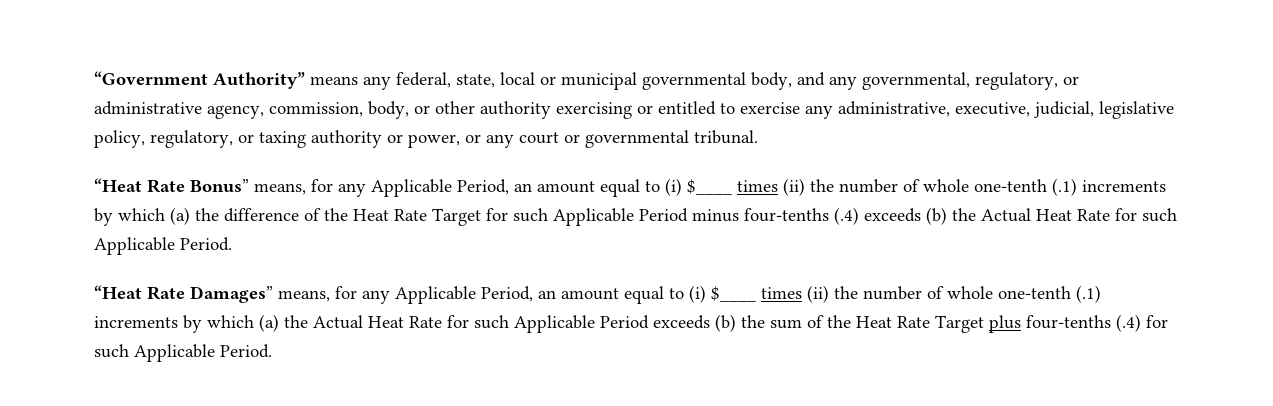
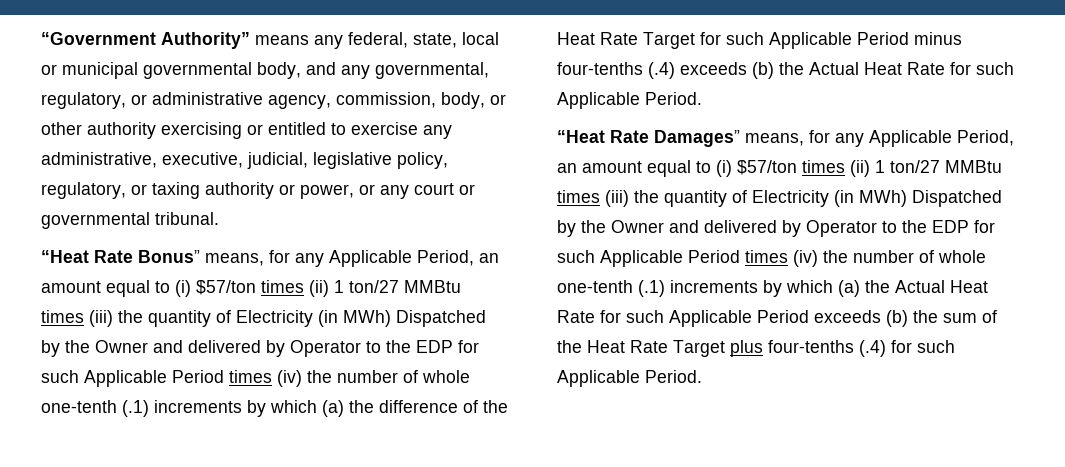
[687,178,805,196] $____ times (ii) -> [196,280,461,297] [41,310,486,327] [41,340,479,357] [41,370,302,387] $57/ton times (ii) 1 ton/27 MMBtu times (iii) the quantity of Electricity (in MWh) Dispatched by the Owner and delivered by Operator to the EDP for such Applicable Period times (iv)
[711,285,829,303] $____ times (ii) -> [737,160,1002,177] [557,190,1002,207] [557,220,995,237] [557,250,818,267] $57/ton times (ii) 1 ton/27 MMBtu times (iii) the quantity of Electricity (in MWh) Dispatched by the Owner and delivered by Operator to the EDP for such Applicable Period times (iv)

